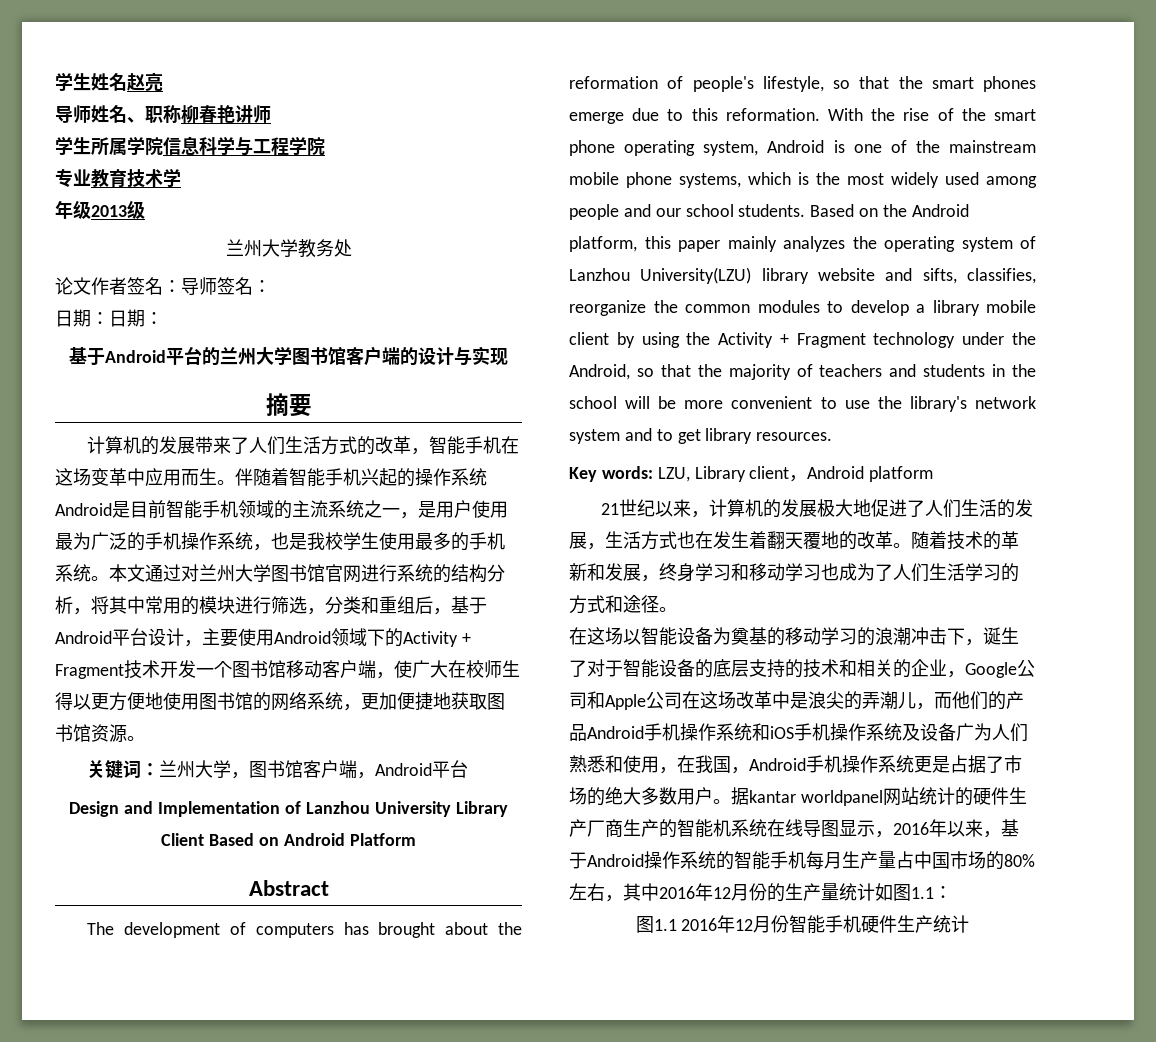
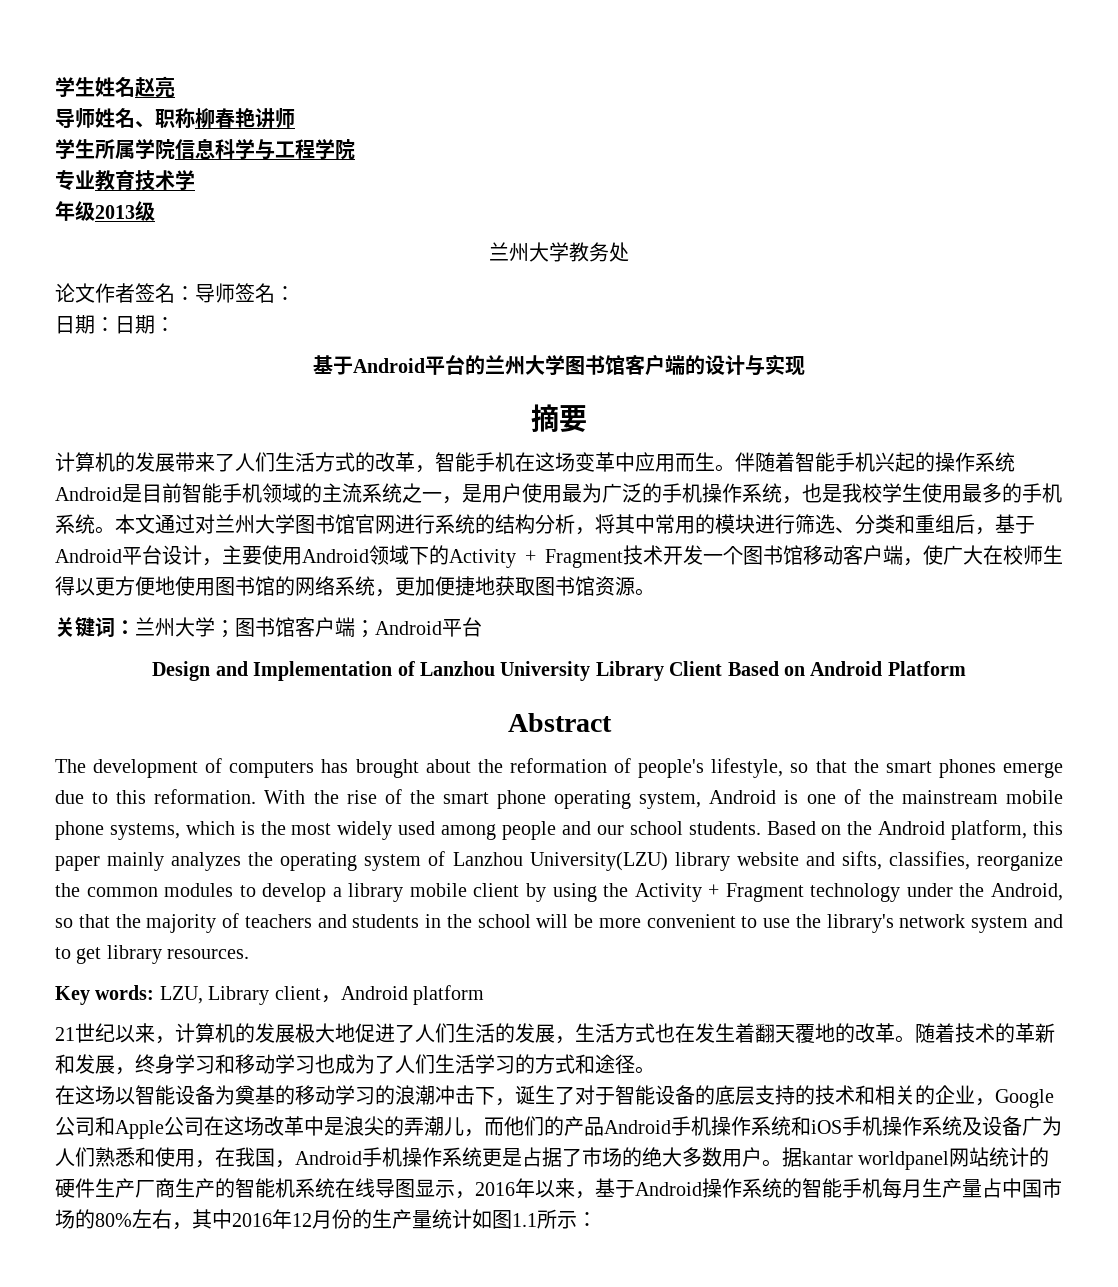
[307,608,325,615] ， -> [835,527,855,533] 、
[231,760,376,779] ，图书馆客户端， -> [215,617,375,638] ；图书馆客户端；
[934,886,952,899] [635,915,970,934] ： // 图1.1 2016年12月份智能手机硬件生产统计 -> [537,1209,597,1229] 所示：

